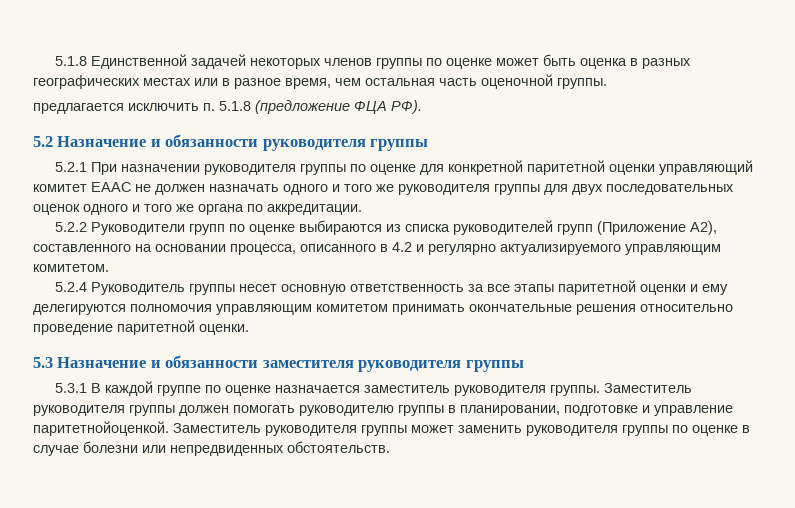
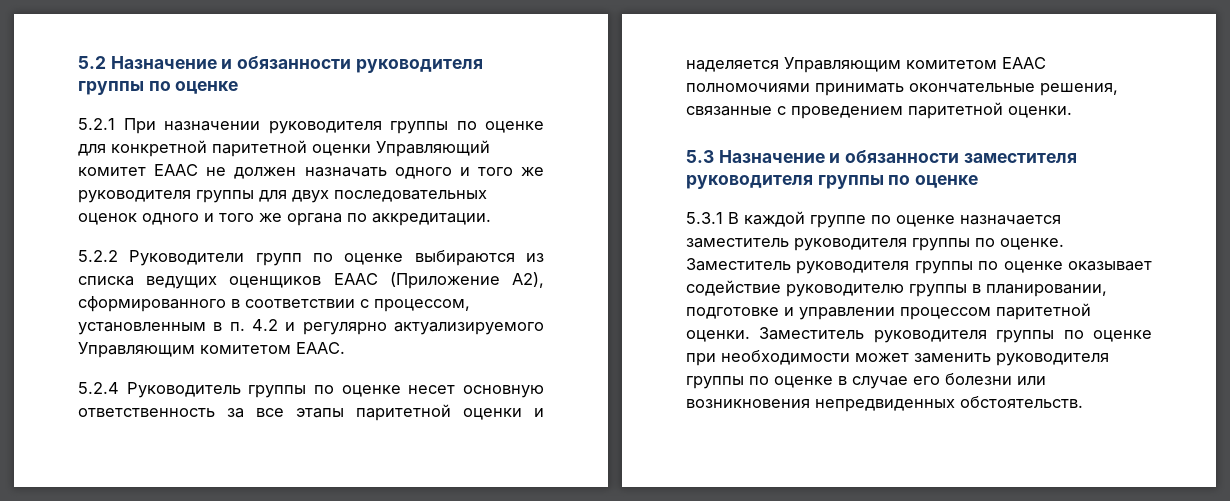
[54,54,691,69] [33,74,607,89] [33,100,422,114] 5.1.8 Единственной задачей некоторых членов группы по оценке может быть оценка в разных географических местах или в разное время, чем остальная часть оценочной группы. // предлагается исключить п. 5.1.8 (предложение ФЦА РФ). // -> (78, 62) none
(429, 145) none -> [148,81,239,94] по оценке
[658,160,753,175] управляющий -> [376,140,490,157] Управляющий
[452,220,717,235] [33,244,388,255] руководителей групп (Приложение А2), составленного на основании процесса, описанного в -> [146,272,544,289] [78,296,470,312] [78,322,245,335] ведущих оценщиков ЕААС (Приложение А2), сформированного в соответствии с процессом, установленным в п.
[625,244,721,255] [33,264,109,272] управляющим комитетом. -> [78,342,345,358] Управляющим комитетом ЕААС.
(235, 289) none -> [314,385,401,397] по оценке
[701,284,728,295] [33,304,733,315] [33,324,113,335] ему делегируются полномочия управляющим комитетом принимать окончательные решения относительно проведение -> [686,57,1046,73] [686,83,1118,96] [686,106,903,119] наделяется Управляющим комитетом ЕААС полномочиями принимать окончательные решения, связанные с проведением
(524, 366) none -> [888,175,979,188] по оценке
[549,383,692,396] [33,405,295,416] группы. Заместитель руководителя группы должен помогать -> [912,238,1064,251] [686,258,1152,274] [686,280,781,296] группы по оценке. Заместитель руководителя группы по оценке оказывает содействие
[654,405,733,416] [33,421,407,436] управление паритетнойоценкой. Заместитель руководителя группы -> [799,303,1091,320] [686,327,1152,343] [686,350,850,366] управлении процессом паритетной оценки. Заместитель руководителя группы по оценке при необходимости
(79, 450) none -> [913,376,940,385] его
(166, 449) none -> [686,399,810,408] возникновения

